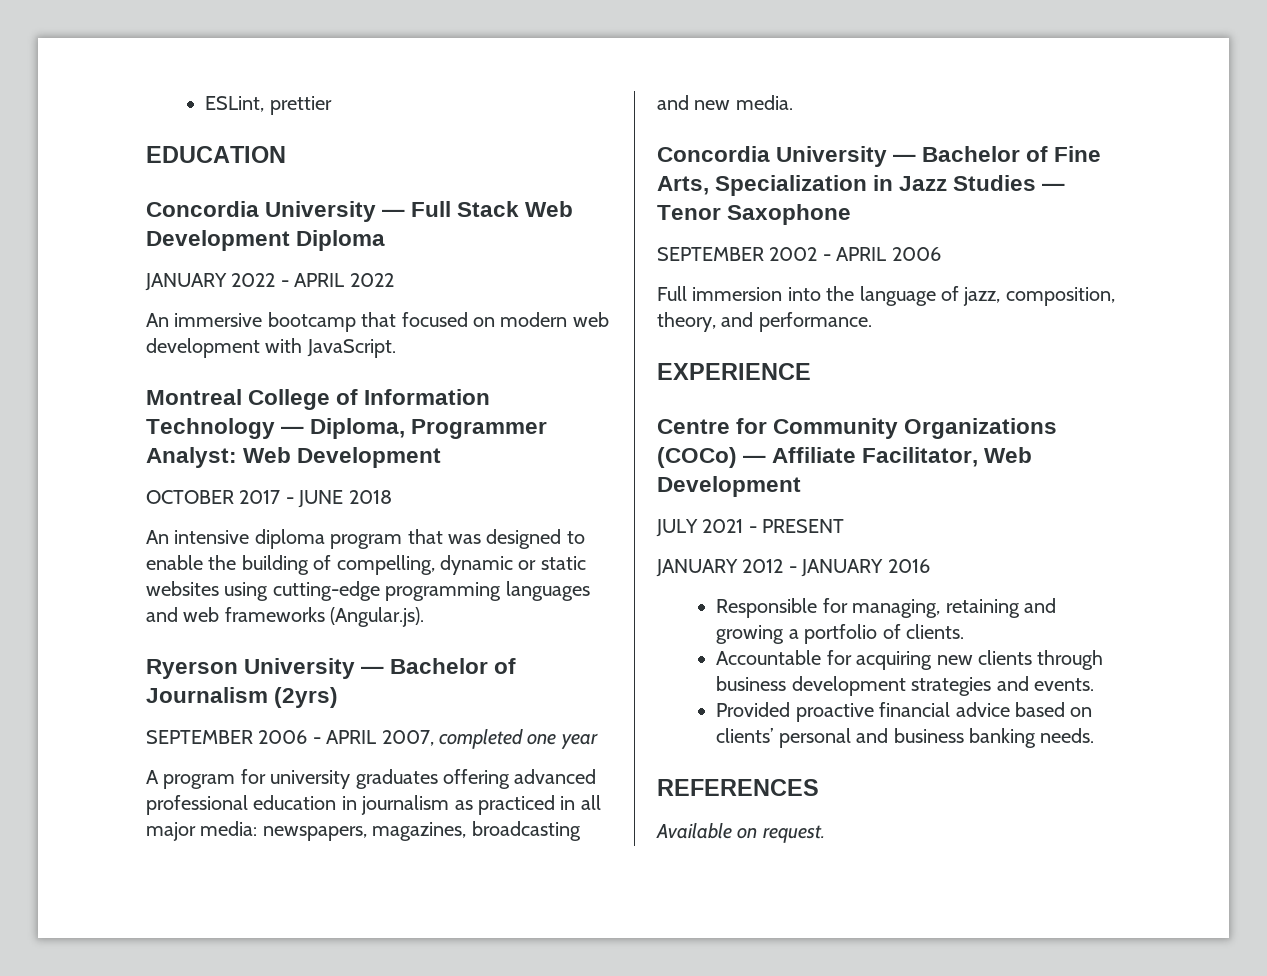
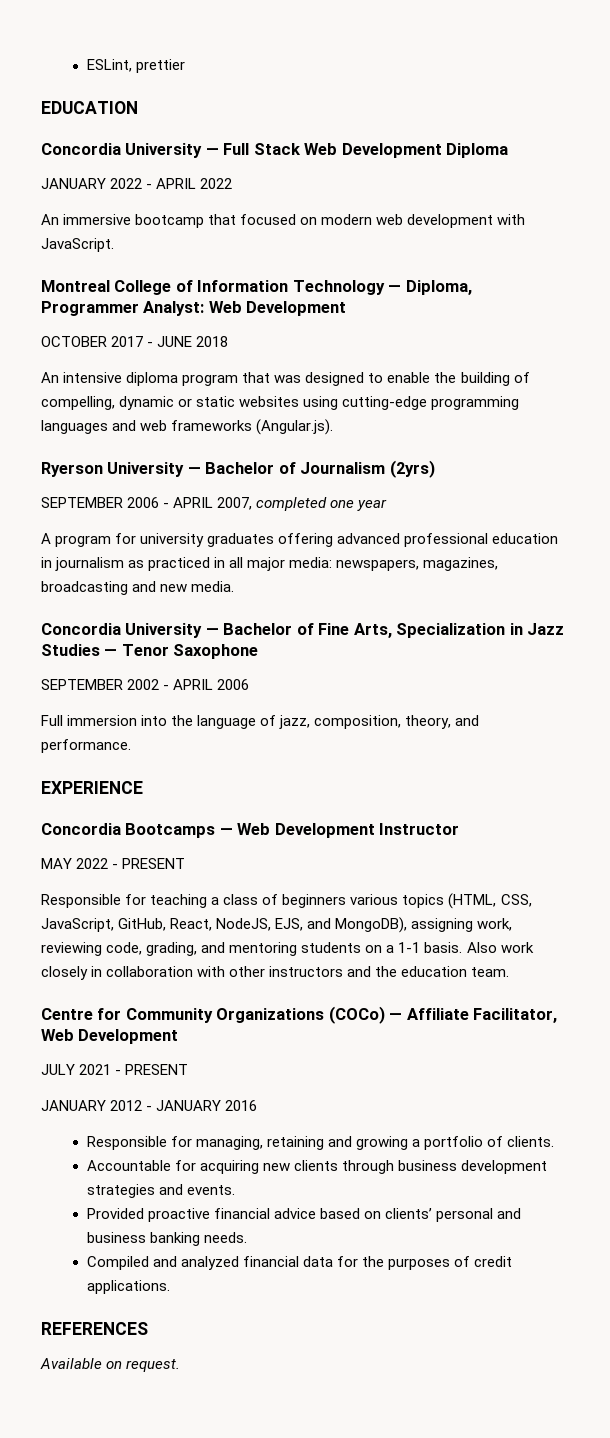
(811, 371) none -> [41,823,460,838] [41,858,186,869] [41,893,532,909] [41,917,513,933] [41,942,534,956] [41,966,510,980] // Concordia Bootcamps — Web Development Instructor // MAY 2022 - PRESENT // Responsible for teaching a class of beginners various topics (HTML, CSS, JavaScript, GitHub, React, NodeJS, EJS, and MongoDB), assigning work, reviewing code, grading, and mentoring students on a 1-1 basis. Also work closely in collaboration with other instructors and the education team.
(1095, 735) none -> [86,1256,513,1270] [86,1280,170,1294] // Compiled and analyzed financial data for the purposes of credit applications.

